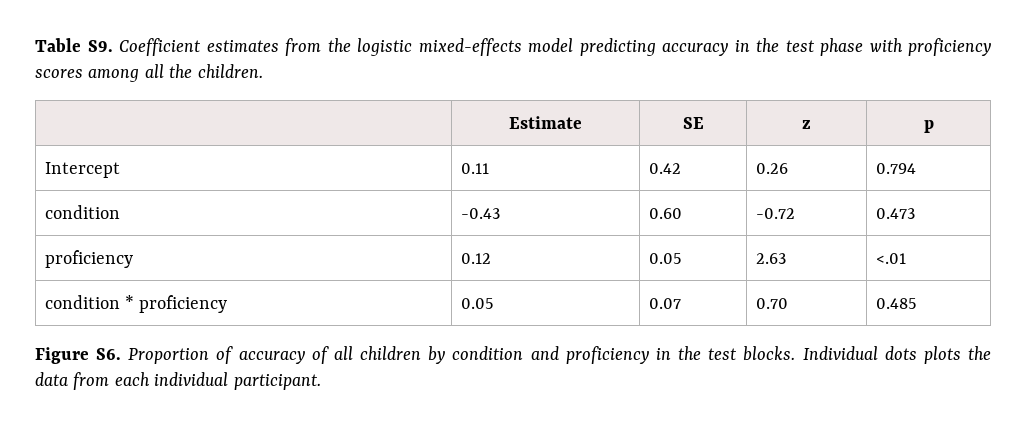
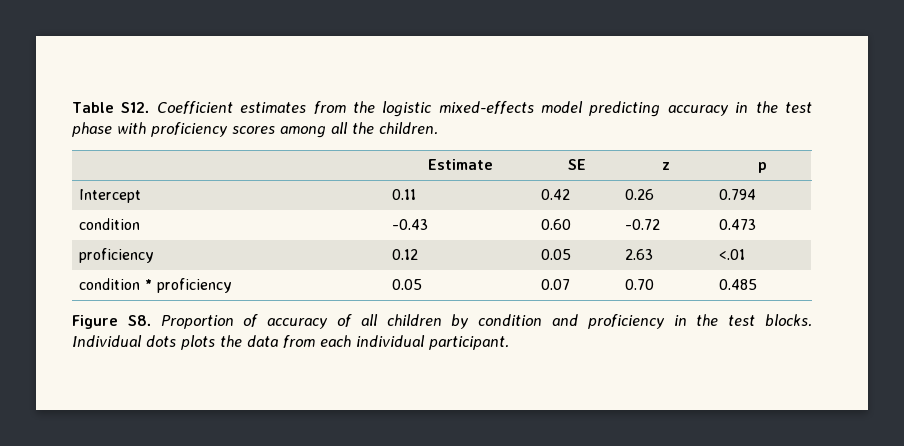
[87,40,113,52] S9. -> [121,102,150,113] S12.
[96,348,122,360] S6. -> [127,315,151,326] S8.

